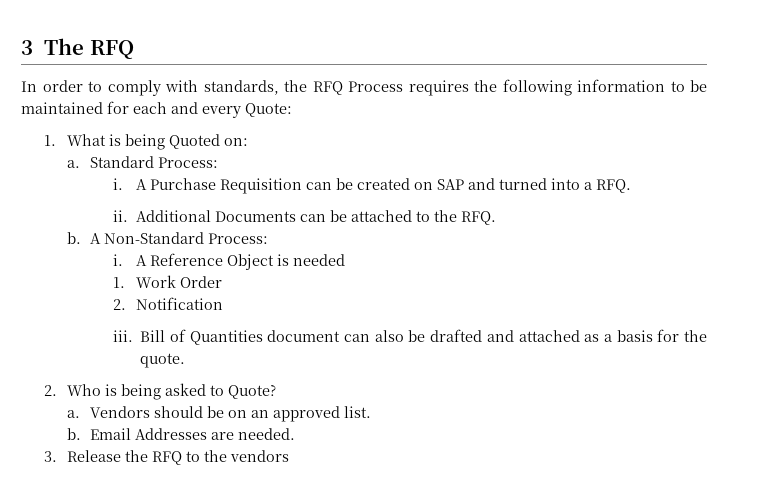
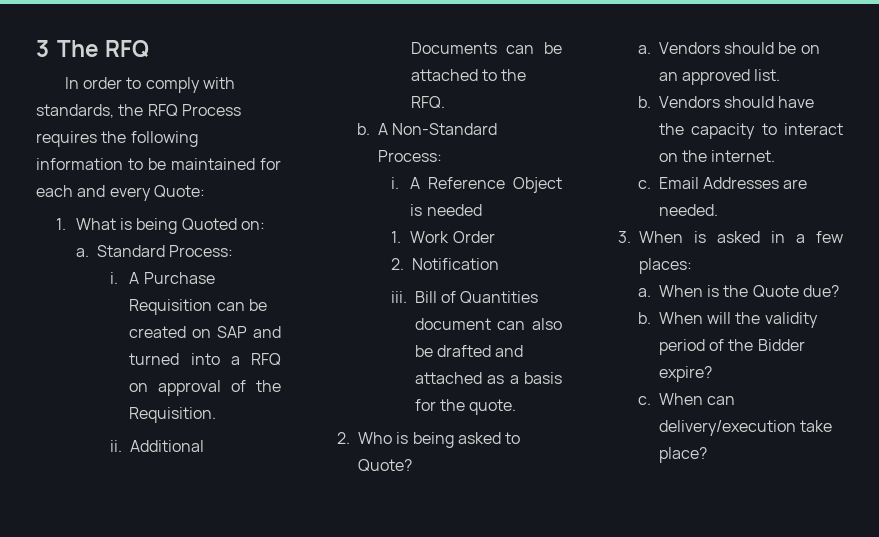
[596,179,632,193] RFQ. -> [250,353,281,366] [129,380,281,396] [129,407,217,423] RFQ on approval of the Requisition.
(82, 434) none -> [658,96,815,108] [658,123,843,139] [658,150,776,162] [637,180,651,189] Vendors should have the capacity to interact on the internet. // c.
[67,450,290,465] Release the RFQ to the vendors -> [638,231,843,243] [638,258,692,274] [637,285,840,298] [637,312,818,328] [658,339,805,355] [658,366,712,382] [637,393,736,405] [658,420,833,436] [658,447,707,463] When is asked in a few places: // a. When is the Quote due? // b. When will the validity period of the Bidder expire? // c. When can delivery/execution take place?

